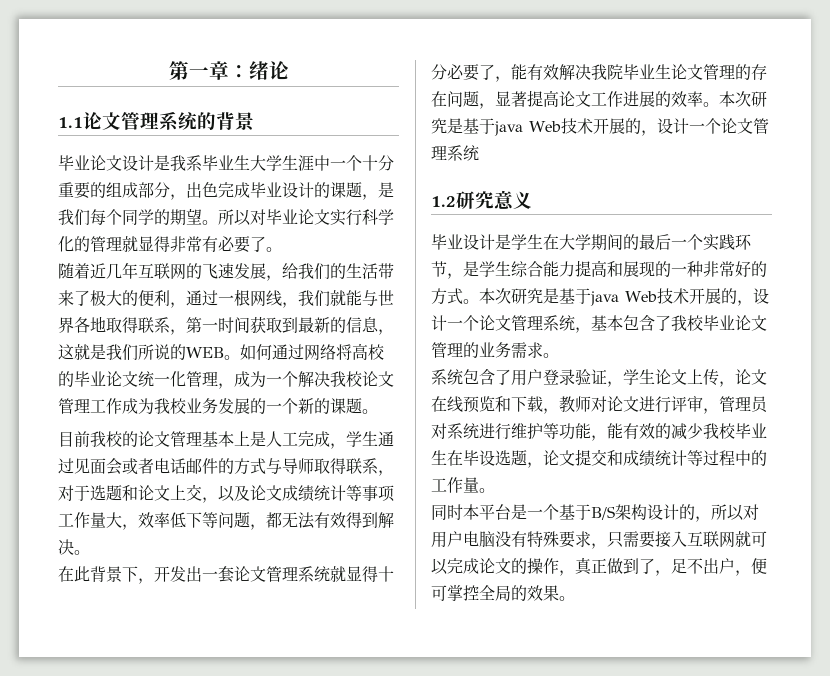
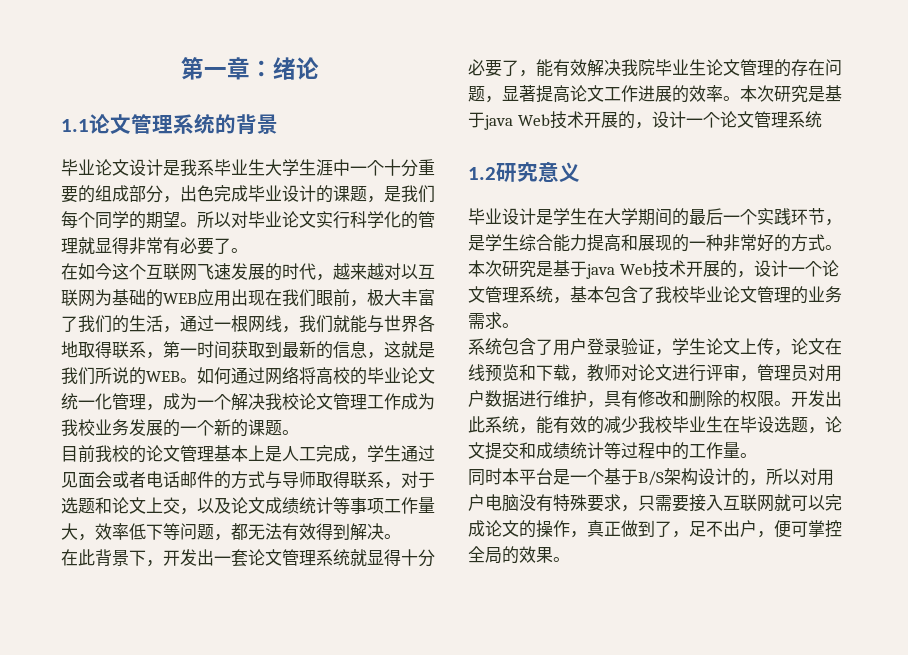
[58,262,394,281] [58,290,170,307] 随着近几年互联网的飞速发展，给我们的生活带来了极大的便利 -> [61,263,435,281] [61,289,435,307] [61,315,163,333] 在如今这个互联网飞速发展的时代，越来越对以互联网为基础的WEB应用出现在我们眼前，极大丰富了我们的生活
[447,423,591,440] 系统进行维护等功能 -> [825,365,842,382] [468,390,842,408] [468,416,519,433] 用户数据进行维护，具有修改和删除的权限。开发出此系统

